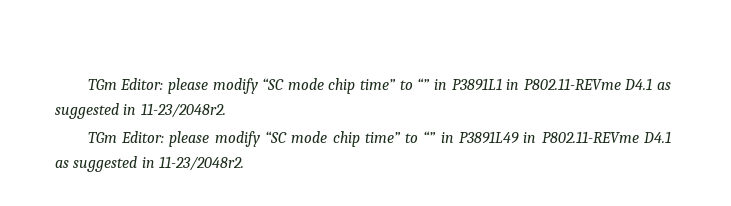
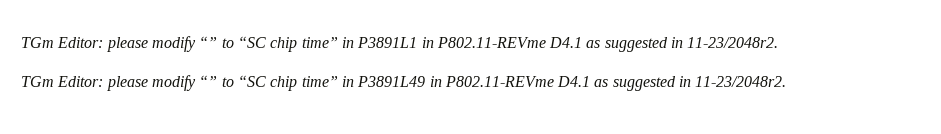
[87,78,431,94] TGm Editor: please modify “SC mode chip time” to “” -> [21,36,338,52] TGm Editor: please modify “” to “SC chip time”
[264,131,437,147] “SC mode chip time” to “” -> [199,75,338,91] “” to “SC chip time”

